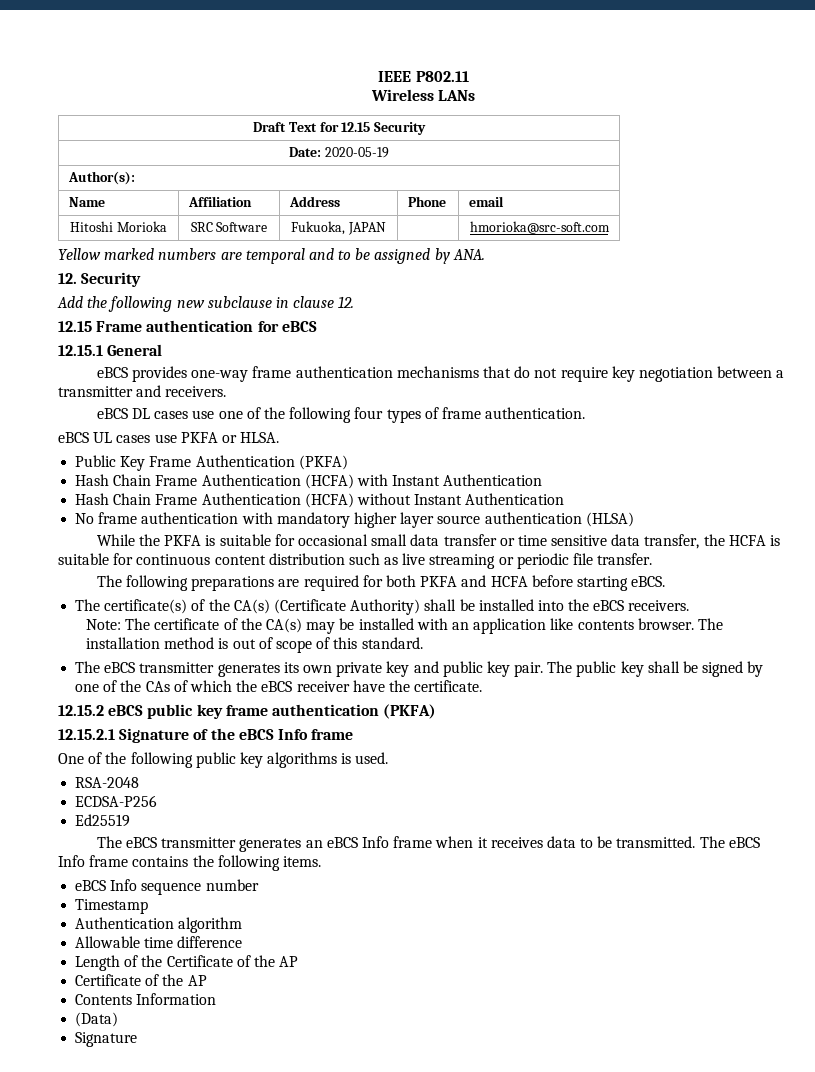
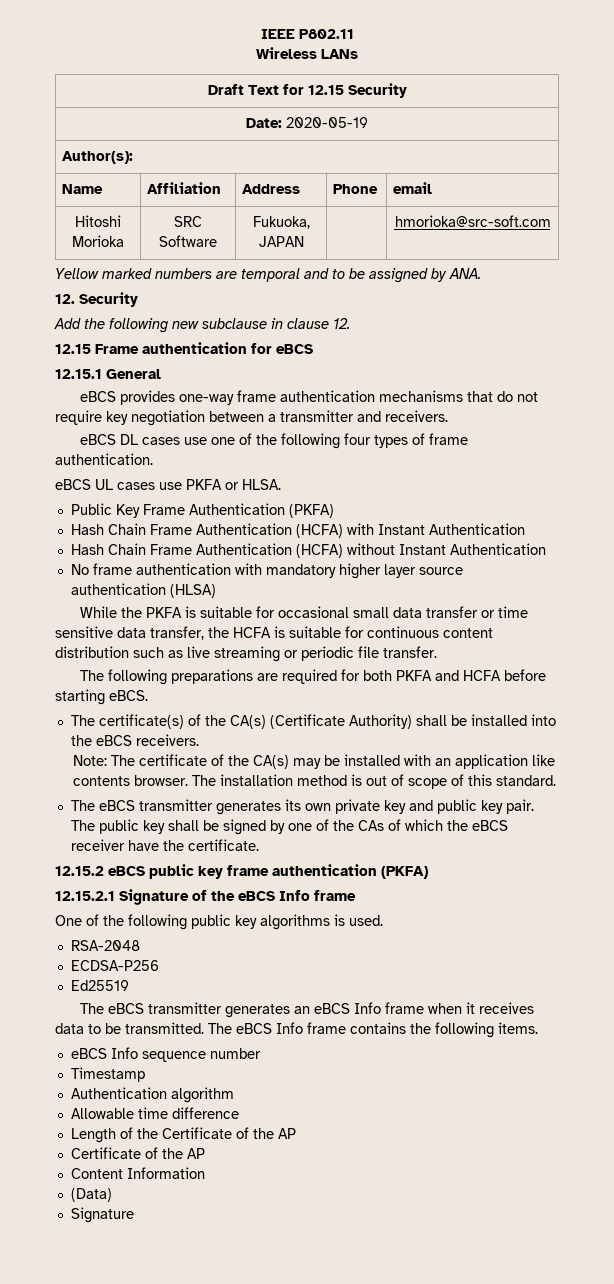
[75,994,133,1005] Contents -> [70,1168,123,1179] Content

